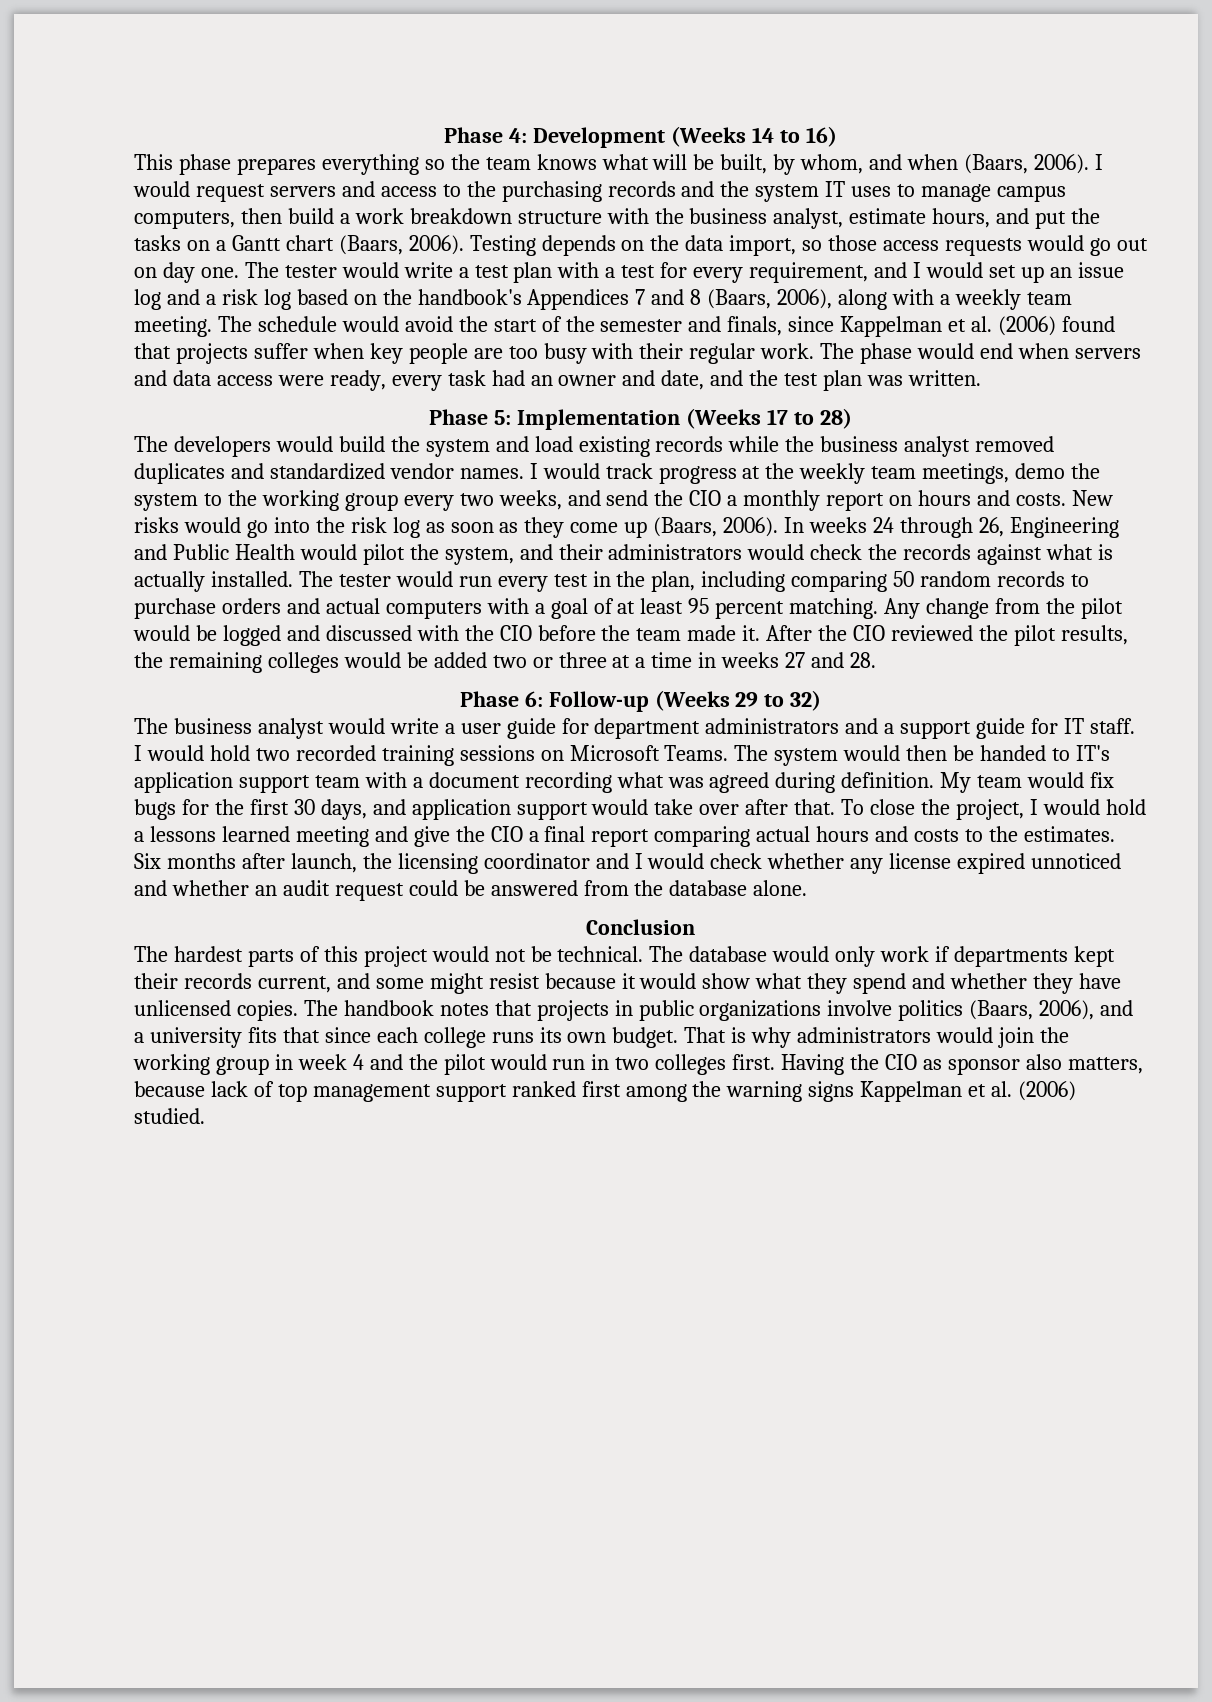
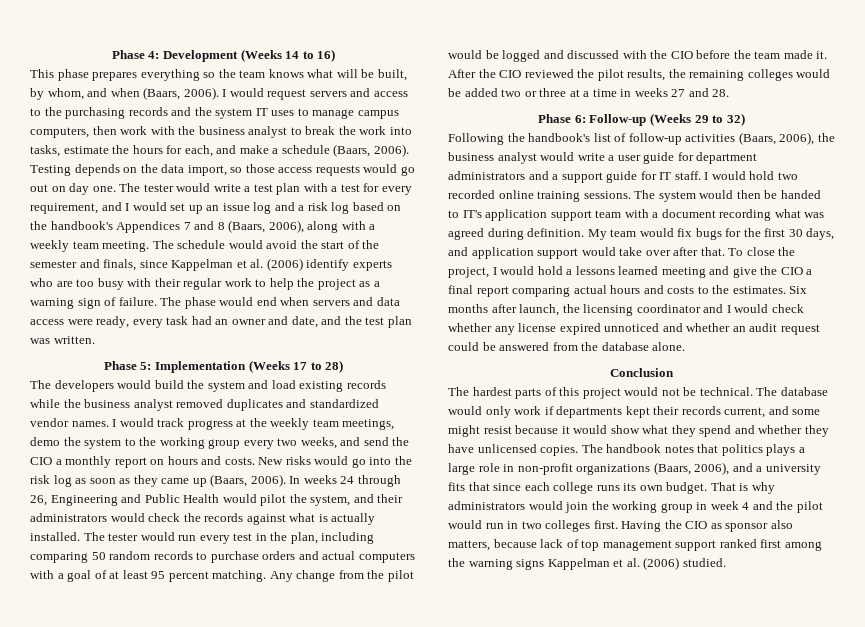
[287,208,1101,229] [134,235,334,251] build a work breakdown structure with the business analyst, estimate hours, and put the tasks on a Gantt chart -> [120,126,412,138] [30,145,330,157] work with the business analyst to break the work into tasks, estimate the hours for each, and make a schedule
[1061,316,1115,332] [134,343,468,364] found that projects suffer when key people -> [306,259,392,271] [30,278,53,287] identify experts who
[760,343,815,359] work. -> [224,278,380,290] [30,297,157,309] work to help the project as a warning sign of failure.
[570,522,619,533] come -> [161,478,190,484] came
[134,718,168,734] The -> [448,132,835,145] Following the handbook's list of follow-up activities (Baars, 2006), the
[381,745,729,766] training sessions on Microsoft Teams. -> [498,190,631,202] online training sessions.
[536,1000,964,1021] projects in public organizations involve politics -> [721,444,805,456] [448,463,651,475] politics plays a large role in non-profit organizations

